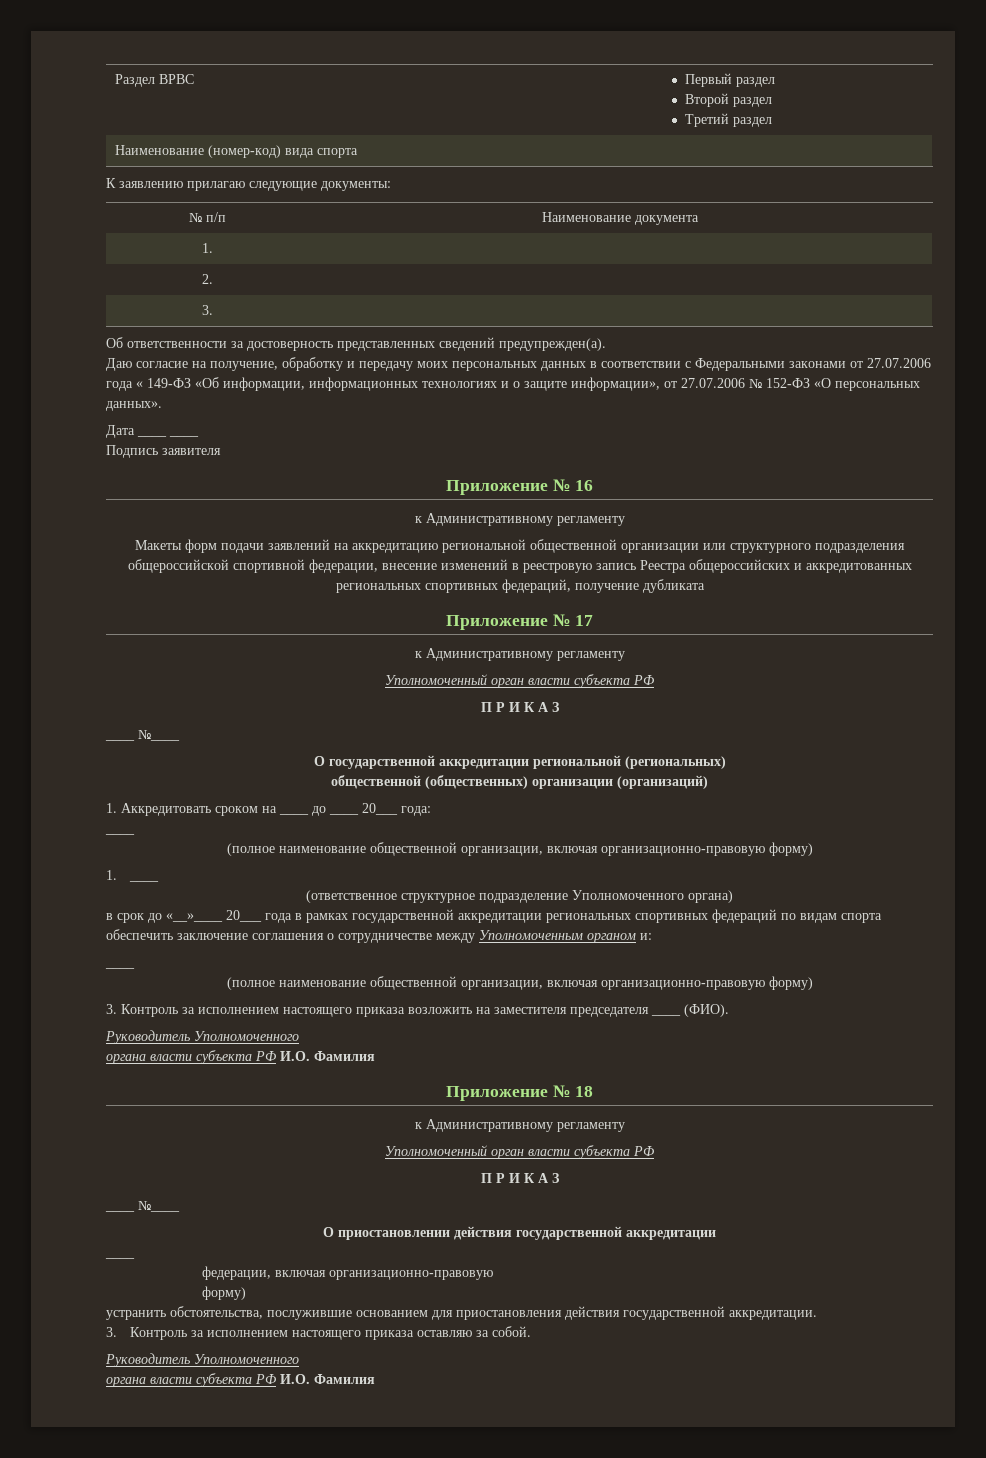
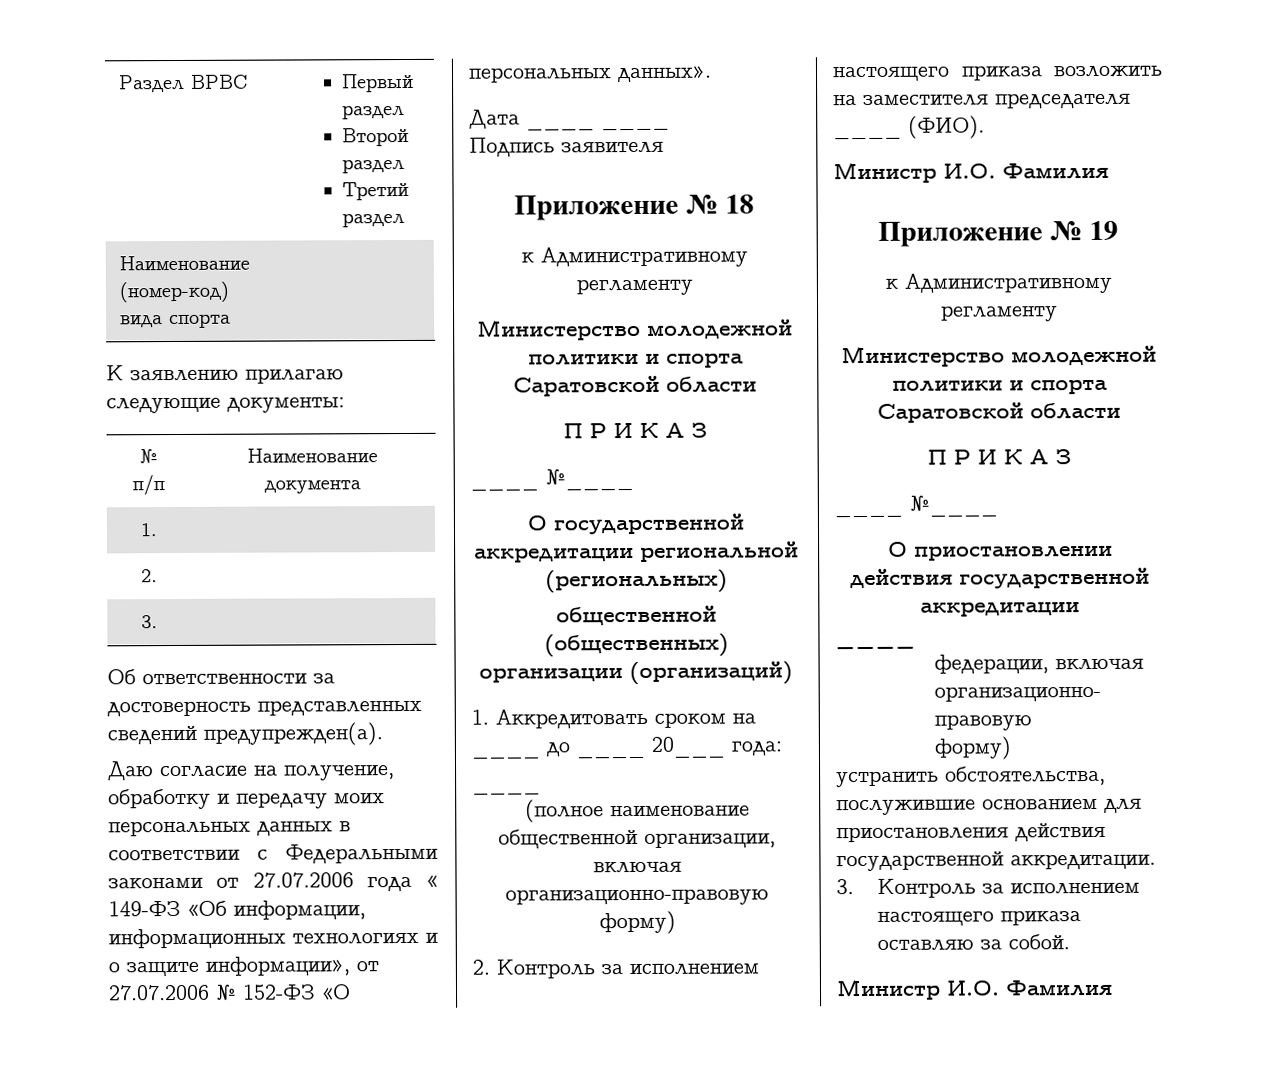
[575,480,594,491] [414,513,625,526] [135,539,905,553] [127,559,912,573] [335,579,705,593] [445,614,594,630] [414,648,625,661] [385,674,654,688] 16 // к Административному регламенту // Макеты форм подачи заявлений на аккредитацию региональной общественной организации или структурного подразделения общероссийской спортивной федерации, внесение изменений в реестровую запись Реестра общероссийских и аккредитованных региональных спортивных федераций, получение дубликата // Приложение № 17 // к Административному регламенту // Уполномоченный орган власти субъекта РФ -> [724,194,754,214] [520,246,748,268] [575,278,693,296] [477,318,793,341] [527,353,744,368] [513,375,757,397] 18 // к Административному регламенту // Министерство молодежной политики и спорта Саратовской области
[106,870,117,880] [128,880,159,882] [306,890,733,903] [106,909,882,923] [106,929,652,943] [105,967,135,969] [226,976,813,990] [106,1004,117,1014] 1. ____ // (ответственное структурное подразделение Уполномоченного органа) // в срок до «__»____ 20___ года в рамках государственной аккредитации региональных спортивных федераций по видам спорта обеспечить заключение соглашения о сотрудничестве между Уполномоченным органом и: // ____ // (полное наименование общественной организации, включая организационно-правовую форму) // 3. -> [472,959,490,975] 2.
[105,1030,299,1044] [106,1050,276,1064] Руководитель Уполномоченного // органа власти субъекта РФ -> [833,161,937,184] Министр
[575,1086,594,1097] [414,1119,625,1132] [385,1145,654,1159] 18 // к Административному регламенту // Уполномоченный орган власти субъекта РФ -> [1088,220,1118,241] [884,272,1112,294] [940,305,1058,322] [841,345,1157,368] [891,379,1108,395] [877,402,1121,423] 19 // к Административному регламенту // Министерство молодежной политики и спорта Саратовской области
[105,1353,299,1367] [106,1373,276,1387] Руководитель Уполномоченного // органа власти субъекта РФ -> [836,978,941,1001] Министр

